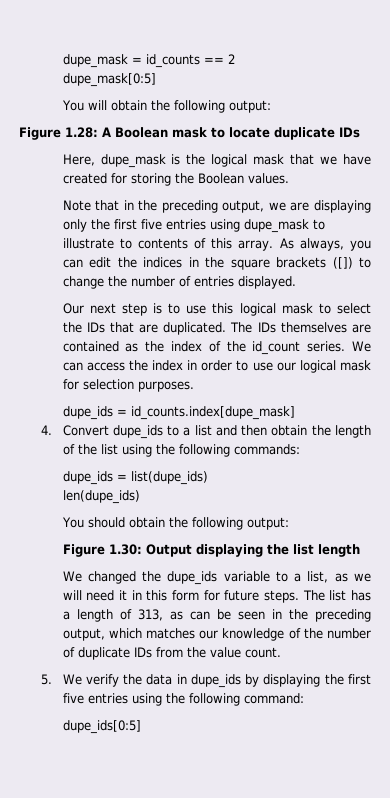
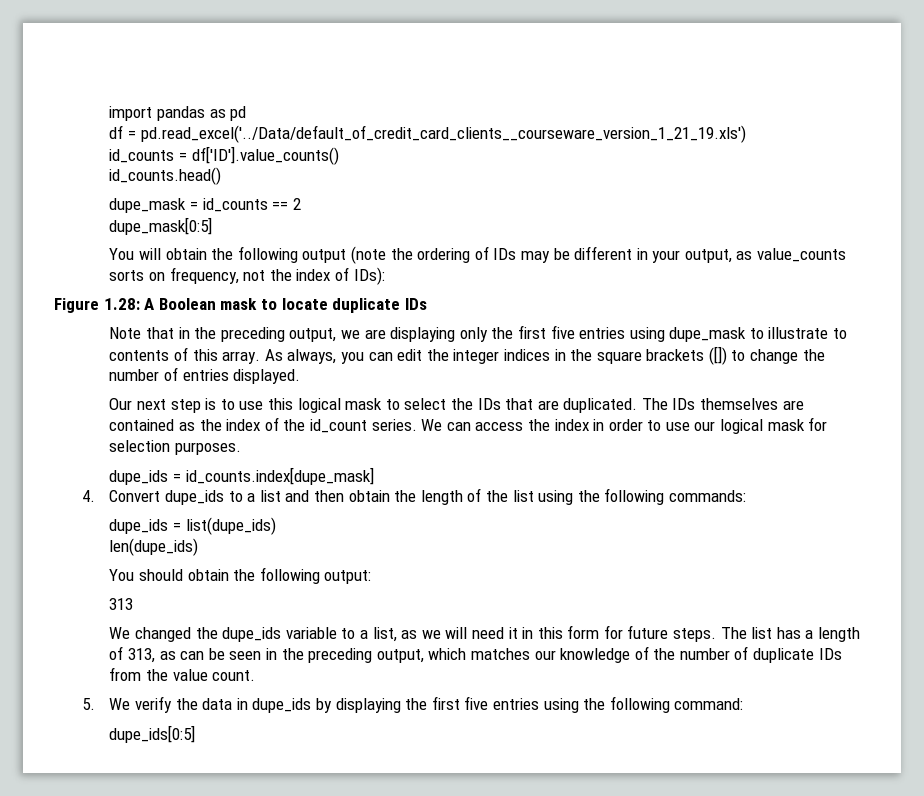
(62, 61) none -> [109,106,247,121] [109,125,746,143] [109,146,339,165] [109,167,222,185] import pandas as pd // df = pd.read_excel('../Data/default_of_credit_card_clients__courseware_version_1_21_19.xls') // id_counts = df['ID'].value_counts() // id_counts.head() //
[228,100,271,113] output: -> [302,246,847,264] [109,267,385,285] output (note the ordering of IDs may be different in your output, as value_counts sorts on frequency, not the index of IDs):
[62,154,371,168] [62,173,289,186] // Here, dupe_mask is the logical mask that we have created for storing the Boolean values. -> (427, 304) none
(137, 262) none -> [453,349,500,364] integer
[62,544,360,557] Figure 1.30: Output displaying the list length -> [109,598,134,610] 313

